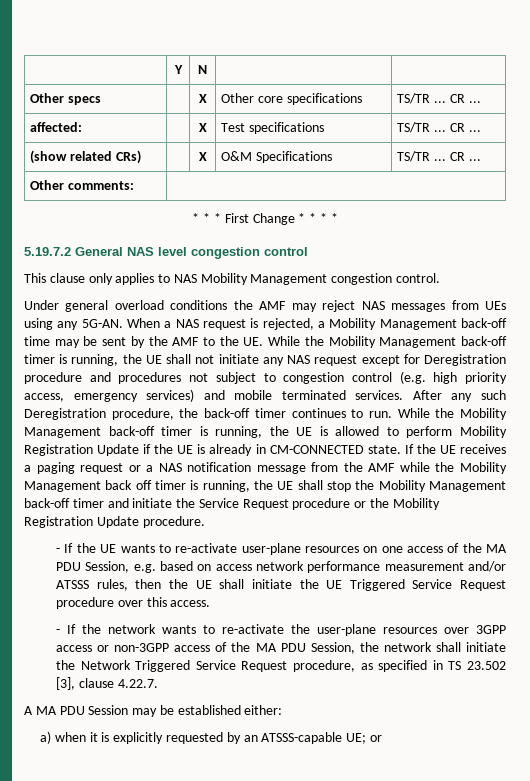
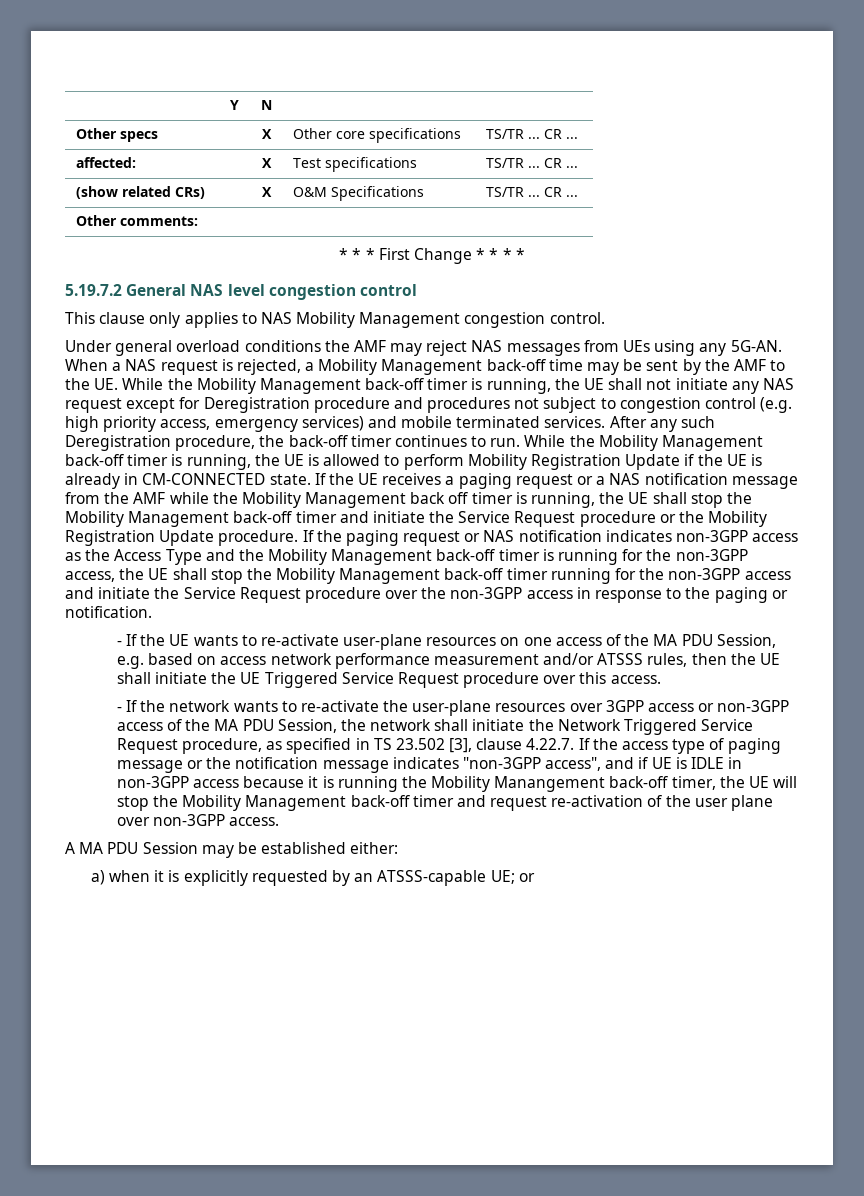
(205, 522) none -> [302,530,799,546] [65,549,748,565] [65,568,791,584] [65,587,788,603] [65,606,152,618] If the paging request or NAS notification indicates non-3GPP access as the Access Type and the Mobility Management back-off timer is running for the non-3GPP access, the UE shall stop the Mobility Management back-off timer running for the non-3GPP access and initiate the Service Request procedure over the non-3GPP access in response to the paging or notification.
(158, 683) none -> [578,738,781,754] [116,757,743,773] [116,776,798,792] [116,795,774,811] [116,814,280,826] If the access type of paging message or the notification message indicates "non-3GPP access", and if UE is IDLE in non-3GPP access because it is running the Mobility Manangement back-off timer, the UE will stop the Mobility Management back-off timer and request re-activation of the user plane over non-3GPP access.

